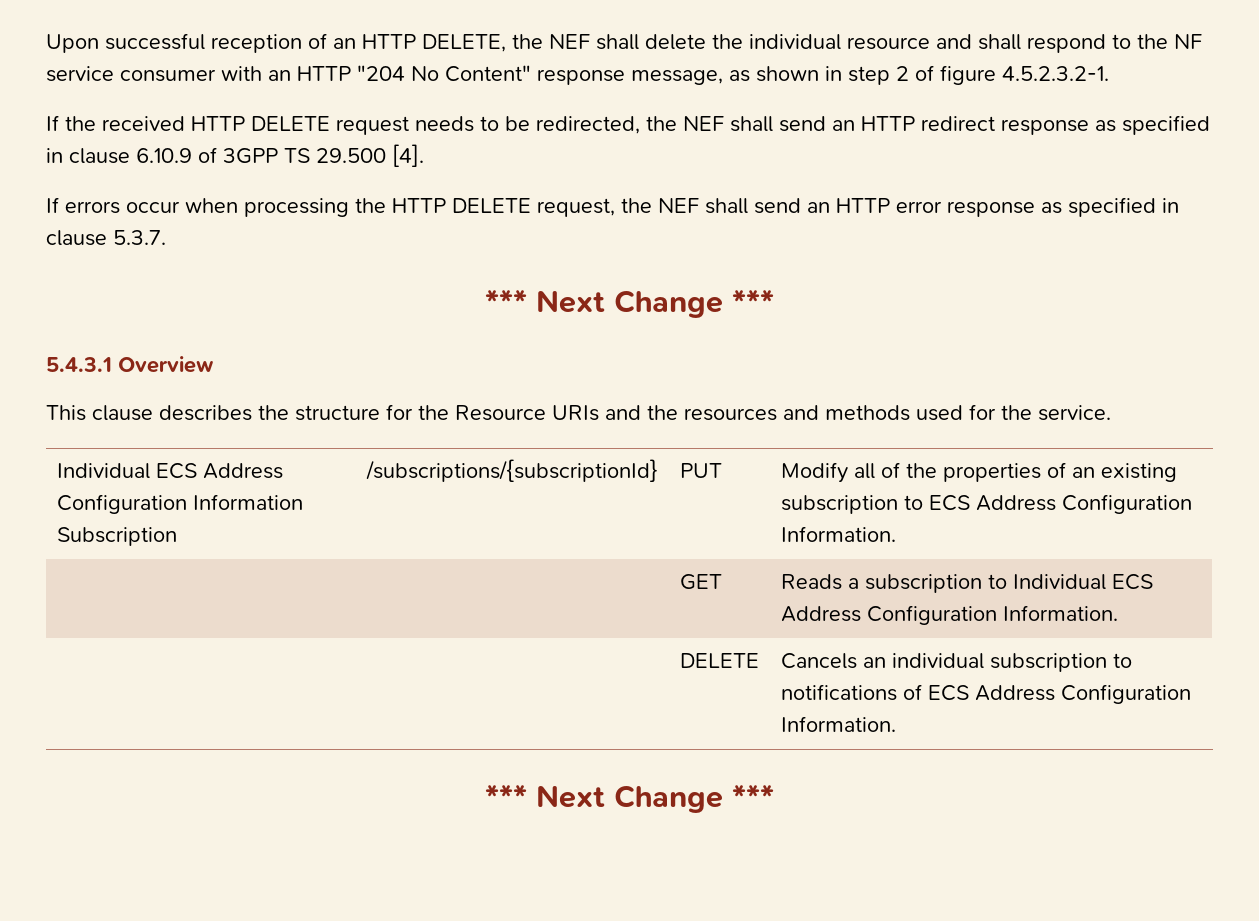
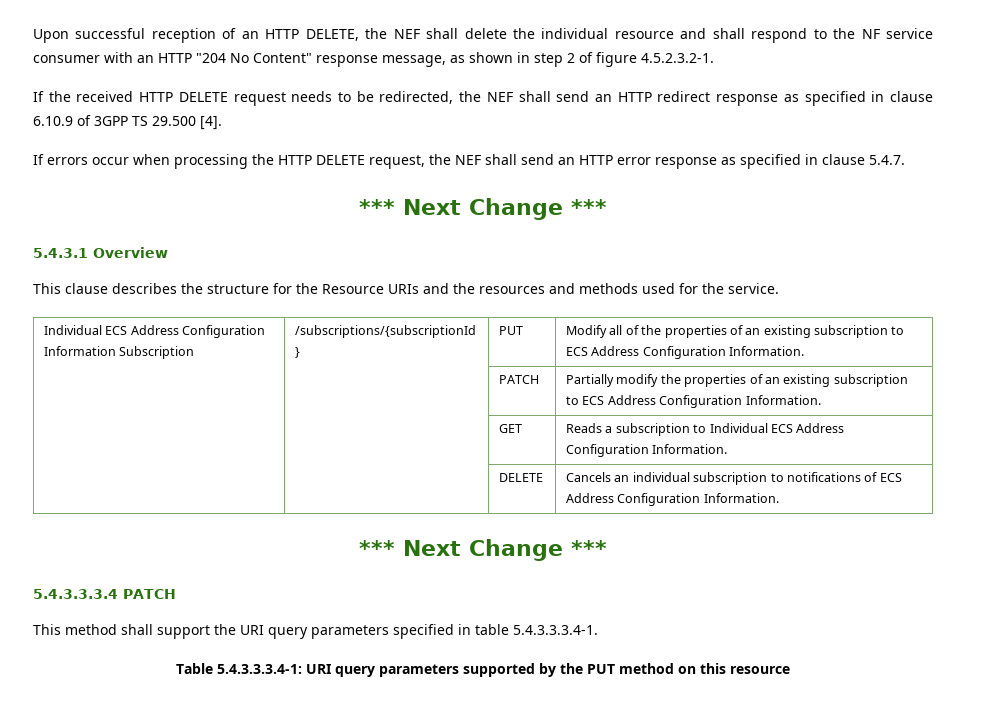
[113,230,166,245] 5.3.7. -> [869,155,905,165] 5.4.7.
(896, 534) none -> [499,375,540,384] [566,374,908,387] [566,395,821,408] // | | PATCH | Partially modify the properties of an existing subscription to ECS Address Configuration Information.
(774, 795) none -> [33,589,176,599] [33,624,598,639] [176,663,790,677] // 5.4.3.3.3.4 PATCH // This method shall support the URI query parameters specified in table 5.4.3.3.3.4-1. // Table 5.4.3.3.3.4-1: URI query parameters supported by the PUT method on this resource

